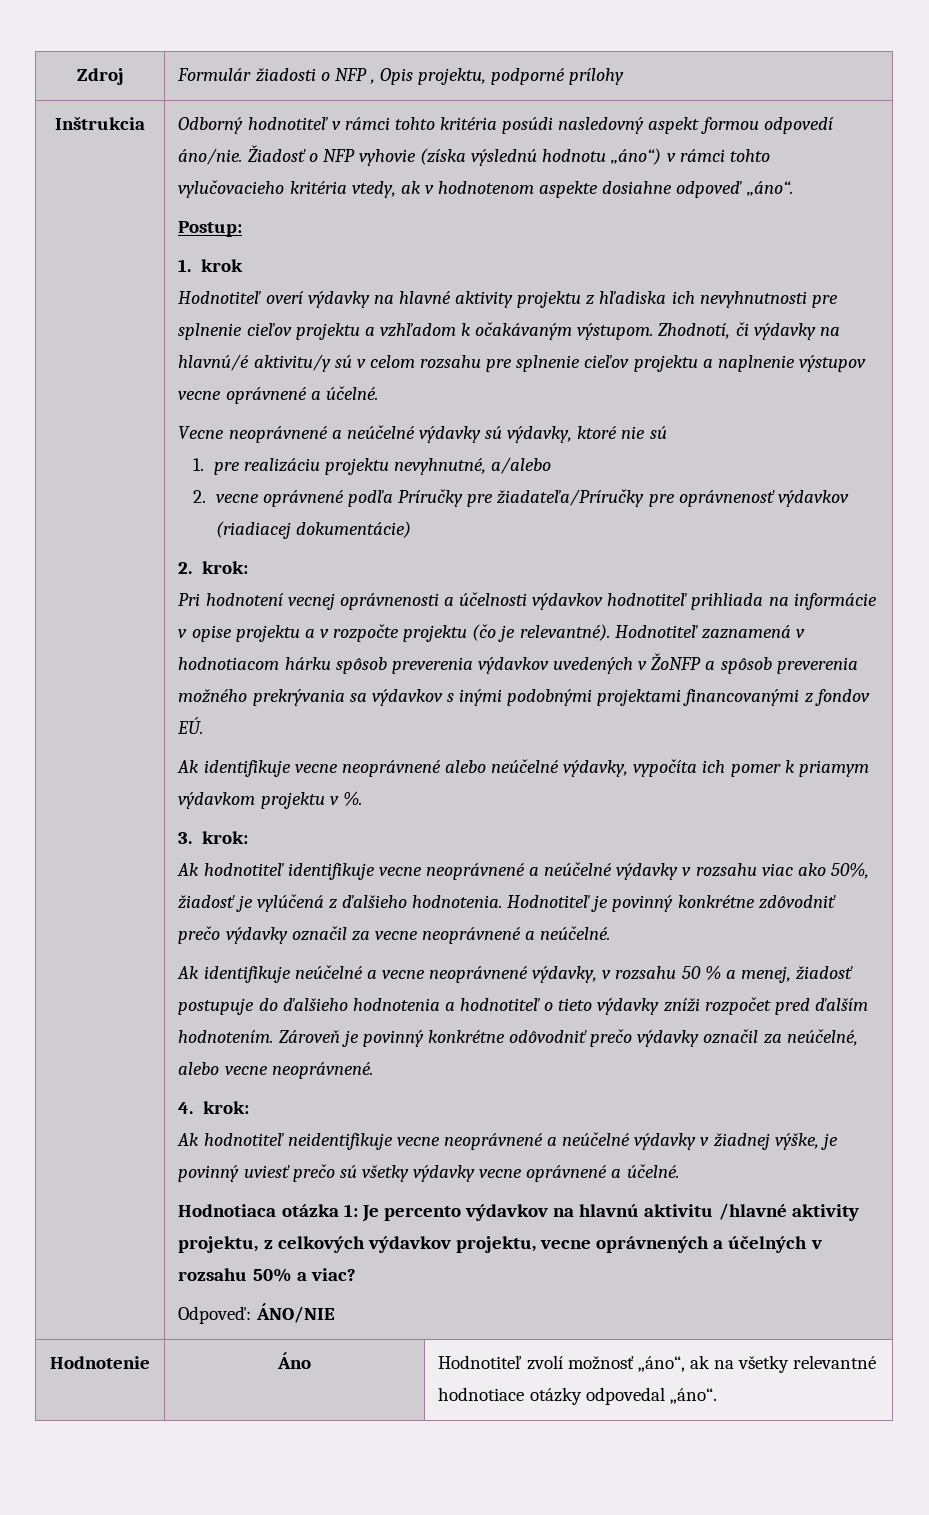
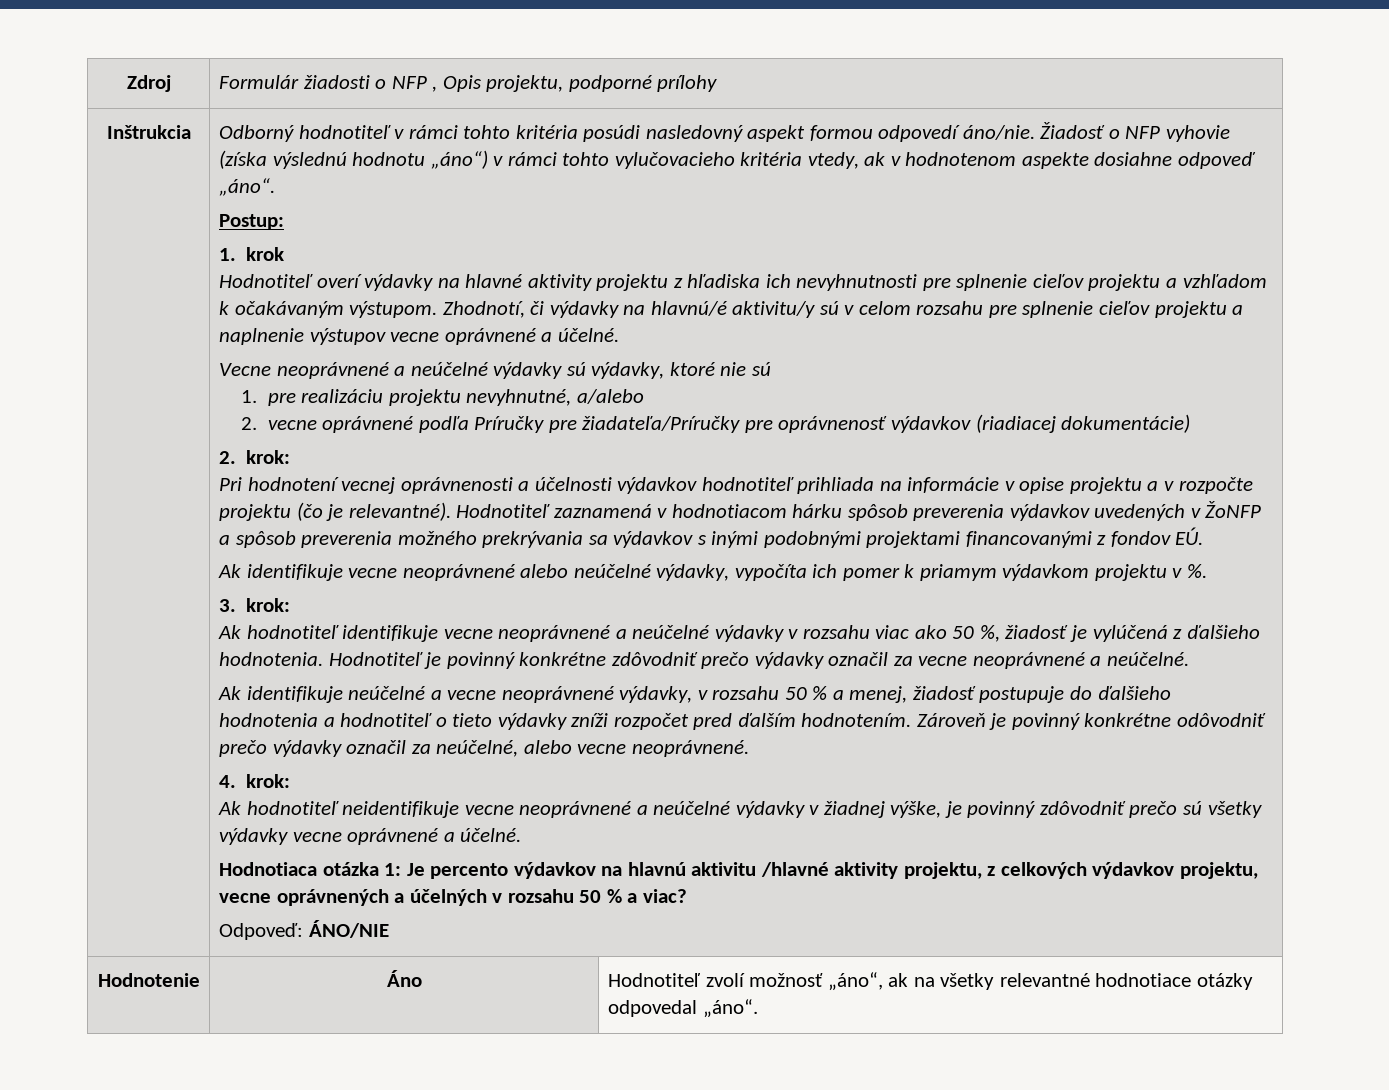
[830,862,869,879] 50%, -> [952,625,1000,642] 50 %,
[243,1165,290,1178] uviesť -> [1039,801,1126,815] zdôvodniť
[252,1268,292,1282] 50% -> [579,889,622,903] 50 %

